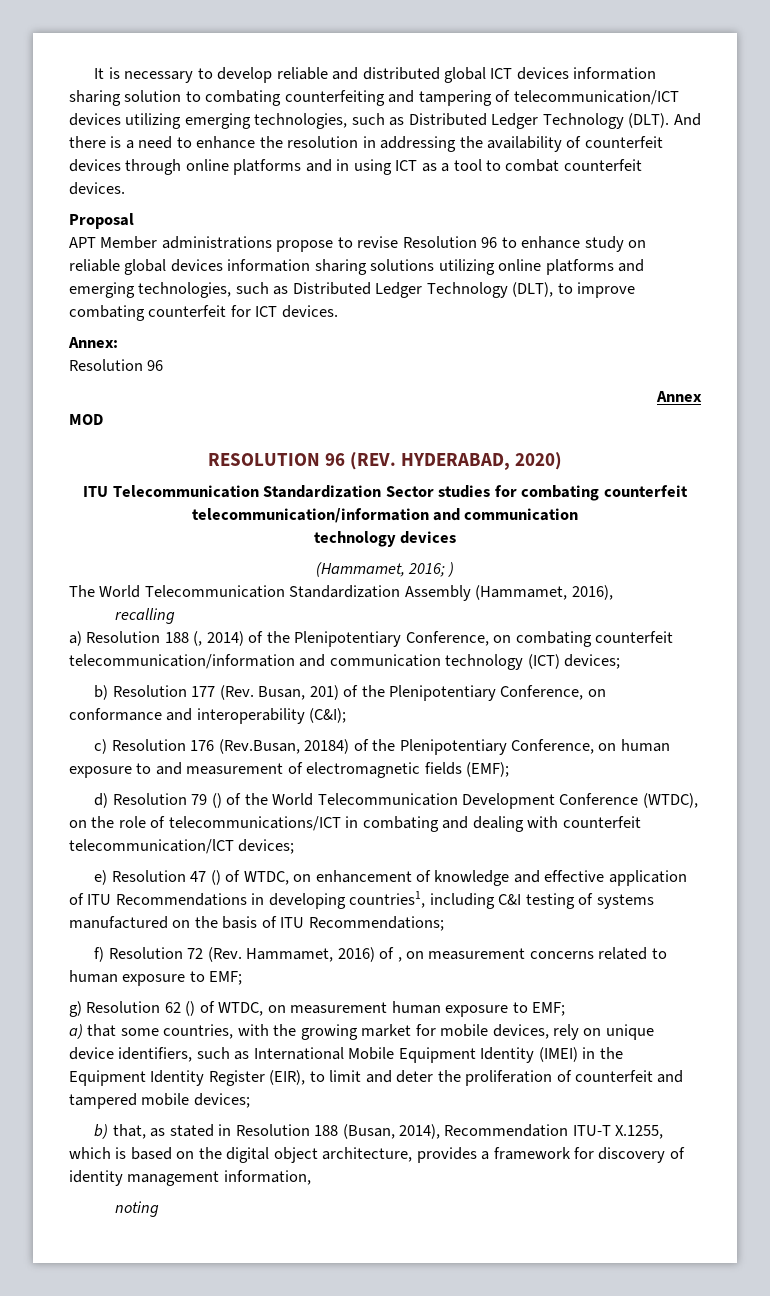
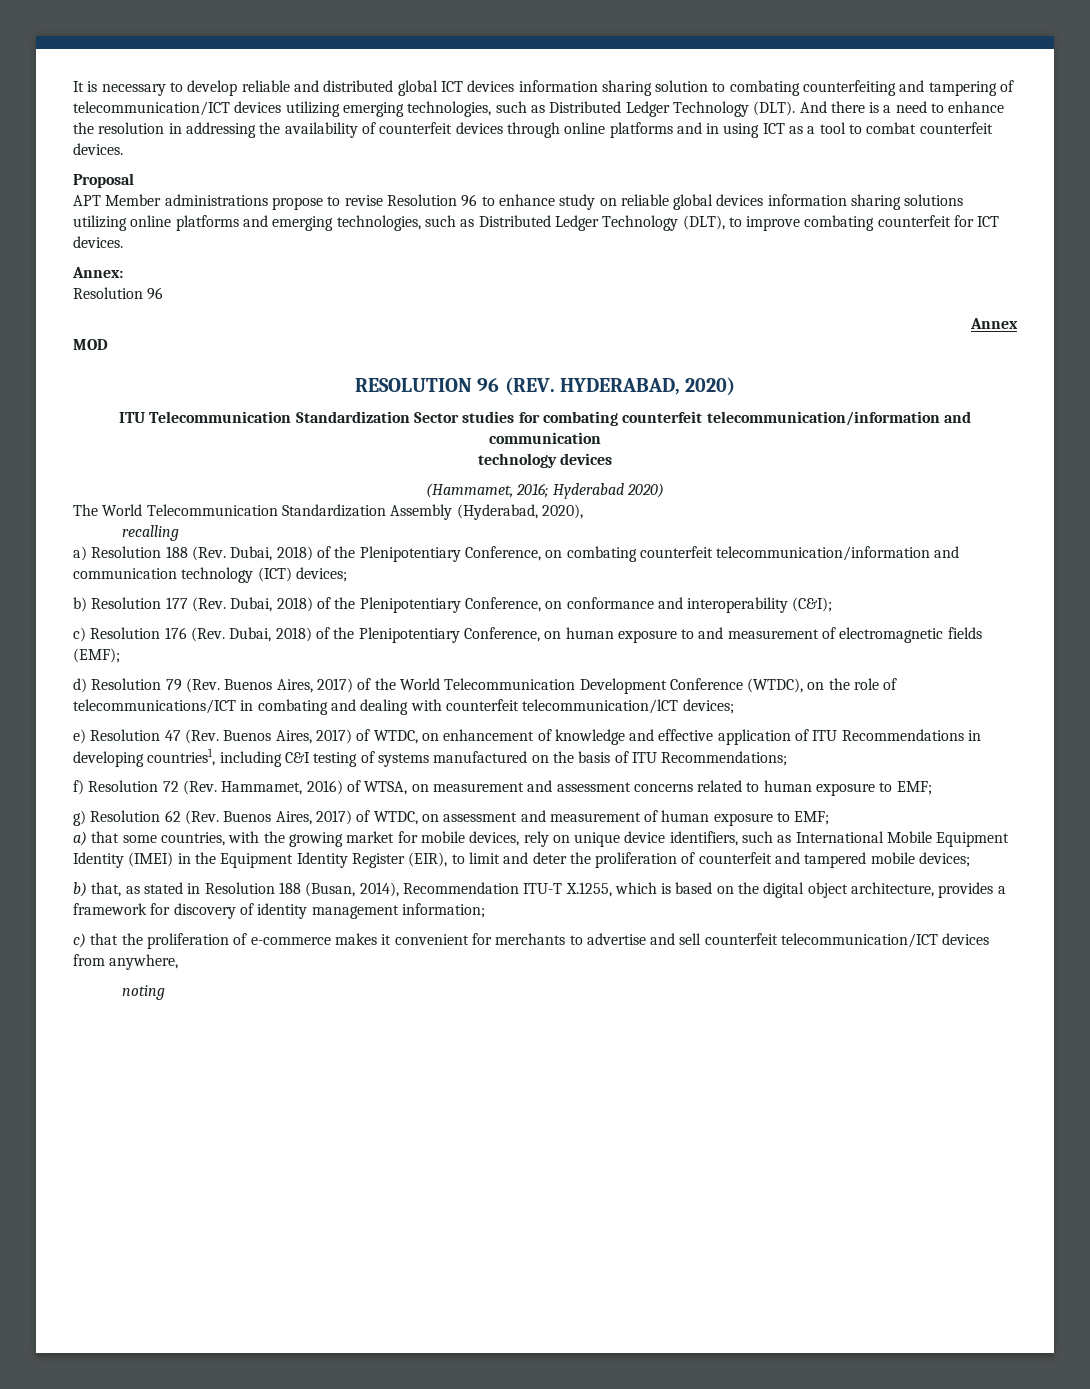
[448,562,455,577] ) -> [552,483,664,499] Hyderabad 2020)
[475,585,613,600] (Hammamet, 2016), -> [456,504,583,520] (Hyderabad, 2020),
[193,631,244,646] (, 2014) -> [191,546,313,561] (Rev. Dubai, 2018)
[258,685,339,700] Busan, 201) -> [230,597,313,612] Dubai, 2018)
[218,739,350,754] (Rev.Busan, 20184) -> [190,627,312,642] (Rev. Dubai, 2018)
[211,793,222,808] () -> [185,678,353,693] (Rev. Buenos Aires, 2017)
[210,870,221,885] () -> [184,729,352,744] (Rev. Buenos Aires, 2017)
[397,948,526,962] , on measurement -> [364,780,631,795] WTSA, on measurement and assessment
[185,1001,388,1016] () of WTDC, on measurement -> [184,810,659,825] (Rev. Buenos Aires, 2017) of WTDC, on assessment and measurement of
[223,1170,311,1185] information, -> [401,903,485,918] [73,933,990,949] [73,954,179,970] information; // c) that the proliferation of e-commerce makes it convenient for merchants to advertise and sell counterfeit telecommunication/ICT devices from anywhere,

